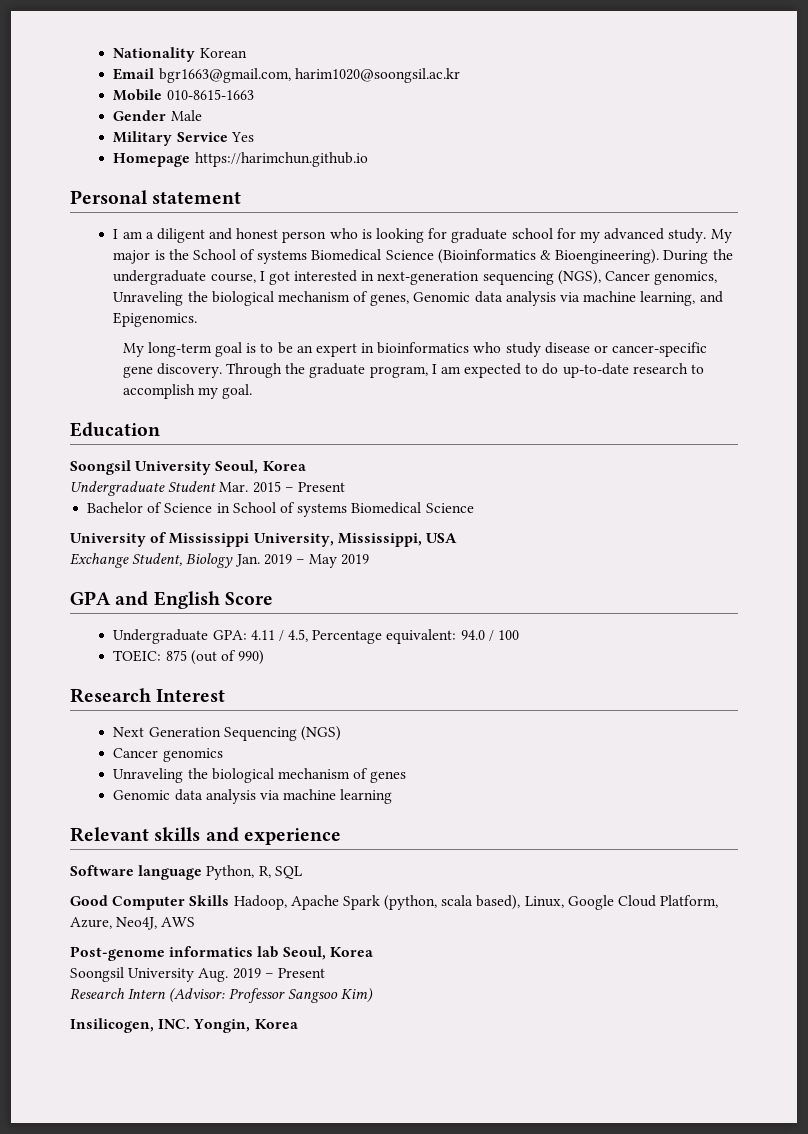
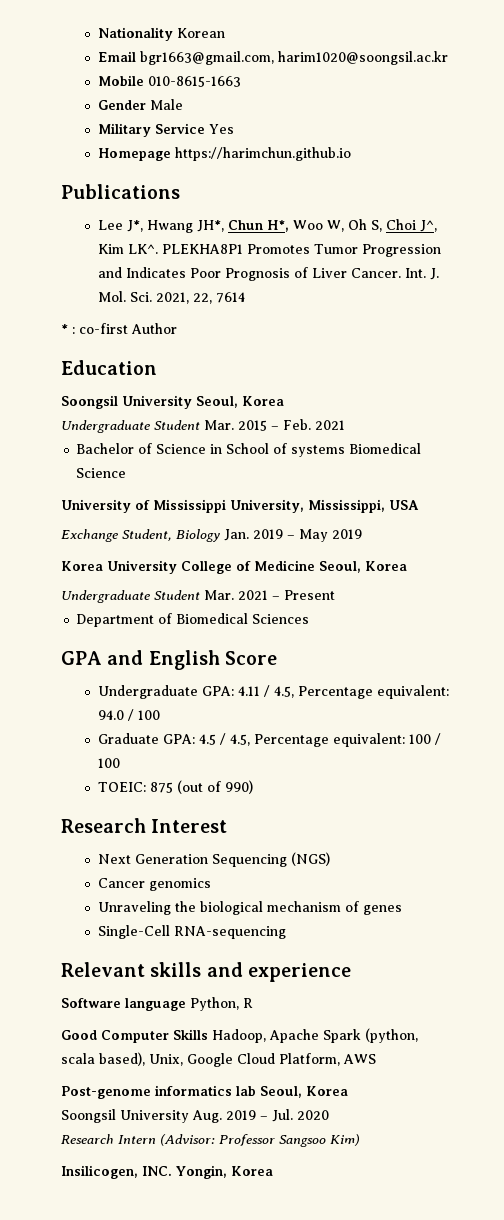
[70,190,242,204] [113,228,732,243] [113,249,733,264] [113,270,718,285] [113,291,723,306] [113,312,198,327] [122,342,708,357] [122,363,705,378] [122,384,252,399] Personal statement // I am a diligent and honest person who is looking for graduate school for my advanced study. My major is the School of systems Biomedical Science (Bioinformatics & Bioengineering). During the undergraduate course, I got interested in next-generation sequencing (NGS), Cancer genomics, Unraveling the biological mechanism of genes, Genomic data analysis via machine learning, and Epigenomics. // My long-term goal is to be an expert in bioinformatics who study disease or cancer-specific gene discovery. Through the graduate program, I am expected to do up-to-date research to accomplish my goal. -> [61,184,180,199] [98,219,438,233] [98,244,442,257] [98,267,440,281] [98,291,246,304] [61,323,177,334] Publications // Lee J*, Hwang JH*, Chun H*, Woo W, Oh S, Choi J^, Kim LK^. PLEKHA8P1 Promotes Tumor Progression and Indicates Poor Prognosis of Liver Cancer. Int. J. Mol. Sci. 2021, 22, 7614 // * : co-first Author
[297,482,345,492] Present -> [283,419,345,430] Feb. 2021
(370, 559) none -> [61,560,407,574] [61,590,335,603] [76,613,310,627] // Korea University College of Medicine Seoul, Korea // Undergraduate Student Mar. 2021 – Present // Department of Biomedical Sciences
(520, 635) none -> [98,733,442,747] [98,758,121,768] // Graduate GPA: 4.5 / 4.5, Percentage equivalent: 100 / 100
[113,789,393,804] Genomic data analysis via machine learning -> [98,925,287,939] Single-Cell RNA-sequencing
[258,866,302,879] R, SQL -> [243,998,253,1008] R
[524,896,564,908] Linux, -> [149,1054,183,1066] Unix,
[70,917,158,930] Azure, Neo4J, -> (340, 1059) none
[277,968,325,978] Present -> [272,1109,329,1122] Jul. 2020

